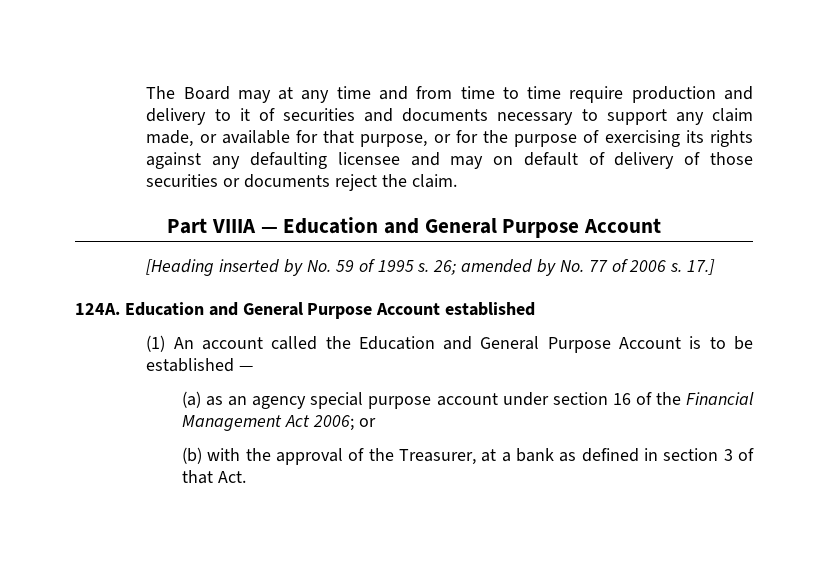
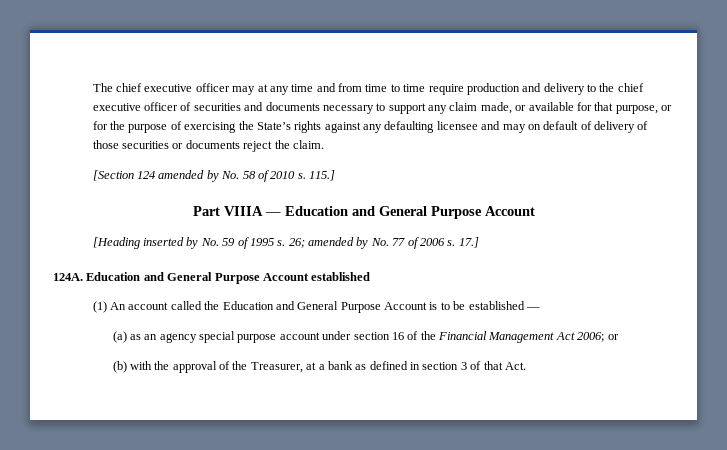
[183,86,230,100] Board -> [116,83,230,92] chief executive officer
[239,108,250,121] it -> [599,83,644,92] [92,102,179,111] the chief executive officer
[685,130,704,143] its -> [238,121,291,130] the State’s
(457, 181) none -> [92,170,336,182] // [Section 124 amended by No. 58 of 2010 s. 115.]

